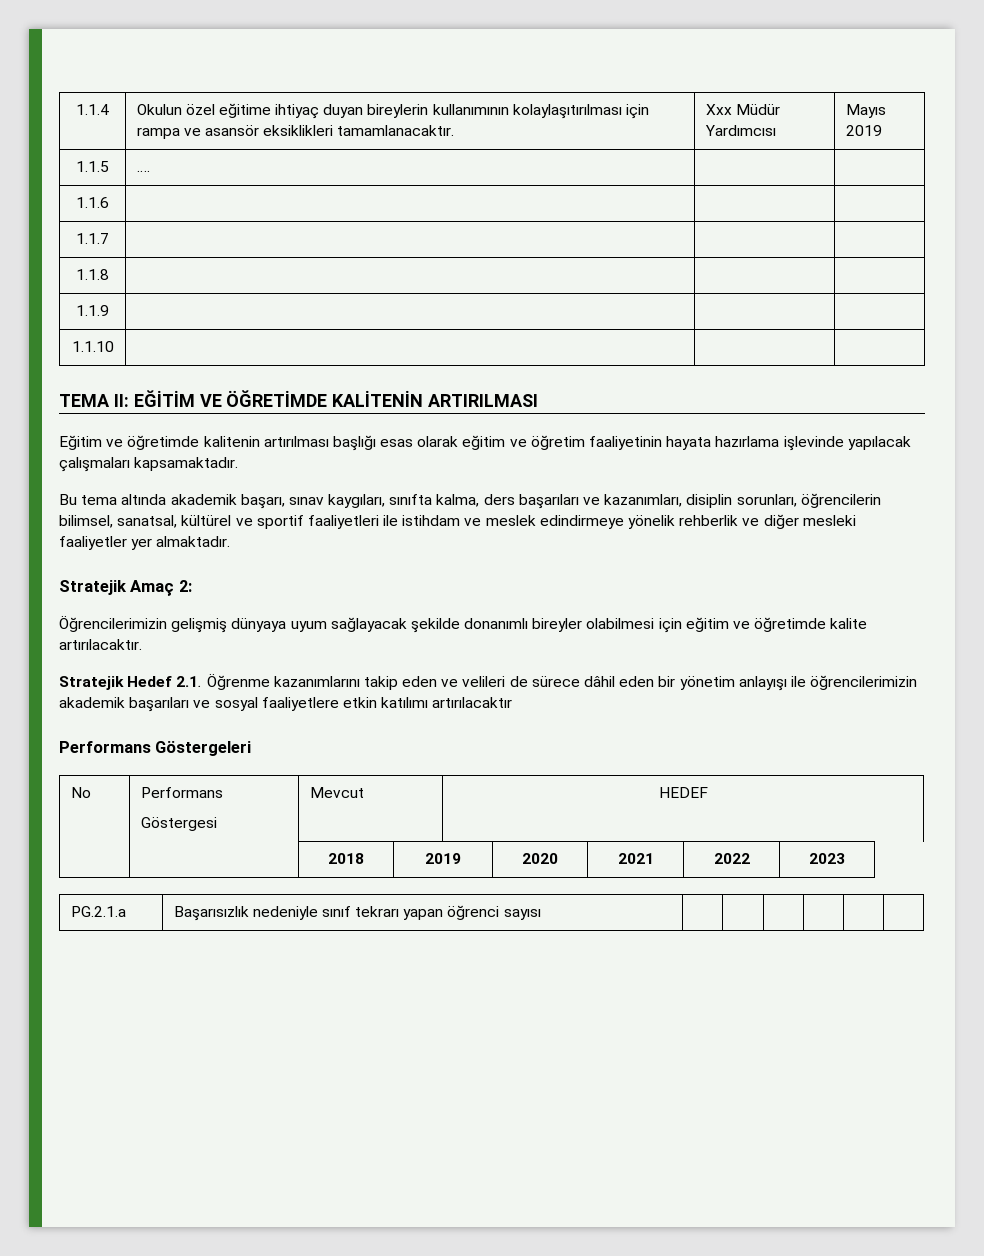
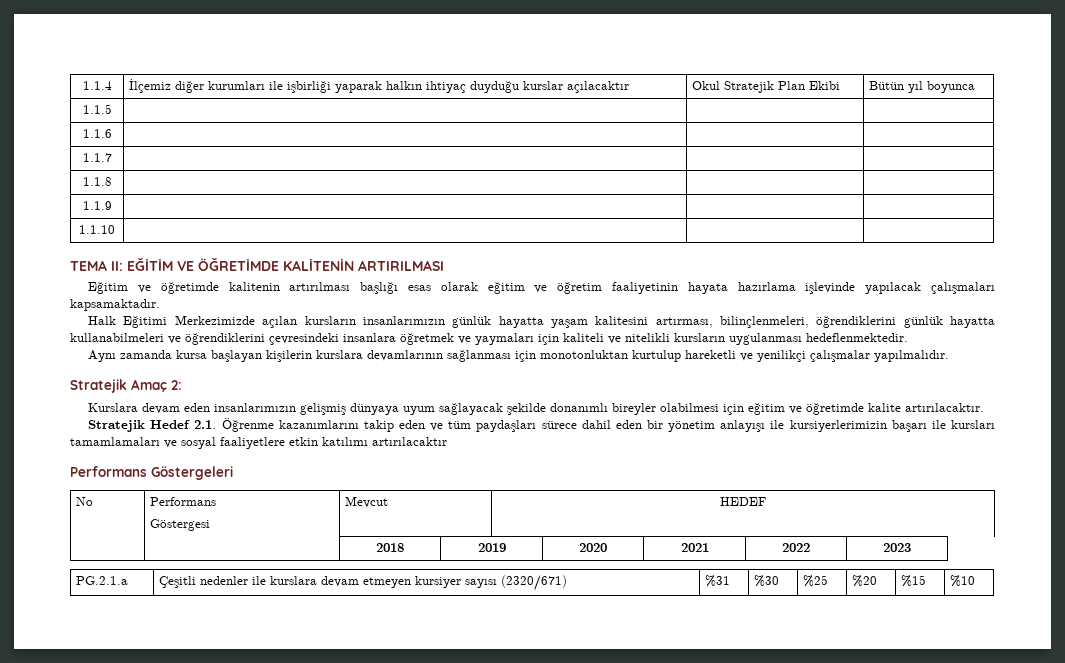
[136,103,650,119] [136,125,455,139] [705,104,780,115] [704,125,776,136] [845,104,886,118] [845,125,882,136] Okulun özel eğitime ihtiyaç duyan bireylerin kullanımının kolaylaşıtırılması için rampa ve asansör eksiklikleri tamamlanacaktır. | Xxx Müdür Yardımcısı | Mayıs 2019 -> [129,79,630,93] [692,81,841,93] [869,81,976,93] İlçemiz diğer kurumları ile işbirliği yaparak halkın ihtiyaç duyduğu kurslar açılacaktır | Okul Stratejik Plan Ekibi | Bütün yıl boyunca
[136,170,150,172] …. -> (112, 109) none
[59,493,881,509] [59,514,856,529] [59,536,231,550] Bu tema altında akademik başarı, sınav kaygıları, sınıfta kalma, ders başarıları ve kazanımları, disiplin sorunları, öğrencilerin bilimsel, sanatsal, kültürel ve sportif faaliyetleri ile istihdam ve meslek edindirmeye yönelik rehberlik ve diğer mesleki faaliyetler yer almaktadır. -> [88,315,996,328] [70,333,908,345] [88,350,950,362] Halk Eğitimi Merkezimizde açılan kursların insanlarımızın günlük hayatta yaşam kalitesini artırması, bilinçlenmeleri, öğrendiklerini günlük hayatta kullanabilmeleri ve öğrendiklerini çevresindeki insanlara öğretmek ve yaymaları için kaliteli ve nitelikli kursların uygulanması hedeflenmektedir. // Aynı zamanda kursa başlayan kişilerin kurslara devamlarının sağlanması için monotonluktan kurtulup hareketli ve yenilikçi çalışmalar yapılmalıdır.
[59,615,167,632] Öğrencilerimizin -> [88,403,297,414] Kurslara devam eden insanlarımızın
[462,676,616,687] velileri de sürece dâhil -> [448,420,611,432] tüm paydaşları sürece dahil
[810,675,918,690] [59,697,190,712] öğrencilerimizin akademik başarıları -> [789,420,995,432] [70,437,160,446] kursiyerlerimizin başarı ile kursları tamamlamaları
[173,905,541,921] Başarısızlık nedeniyle sınıf tekrarı yapan öğrenci sayısı | | | | | | -> [159,575,568,591] [705,575,731,587] [754,575,780,587] [803,575,829,587] [852,575,878,587] [901,575,927,587] [950,575,976,587] Çeşitli nedenler ile kurslara devam etmeyen kursiyer sayısı (2320/671) | %31 | %30 | %25 | %20 | %15 | %10

